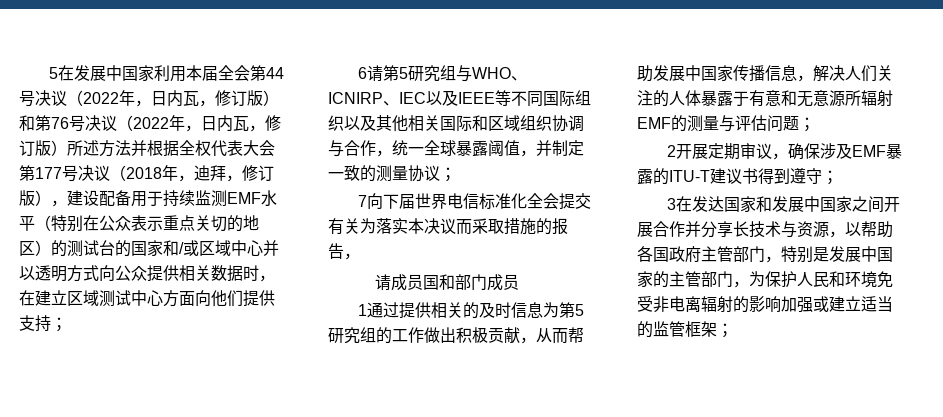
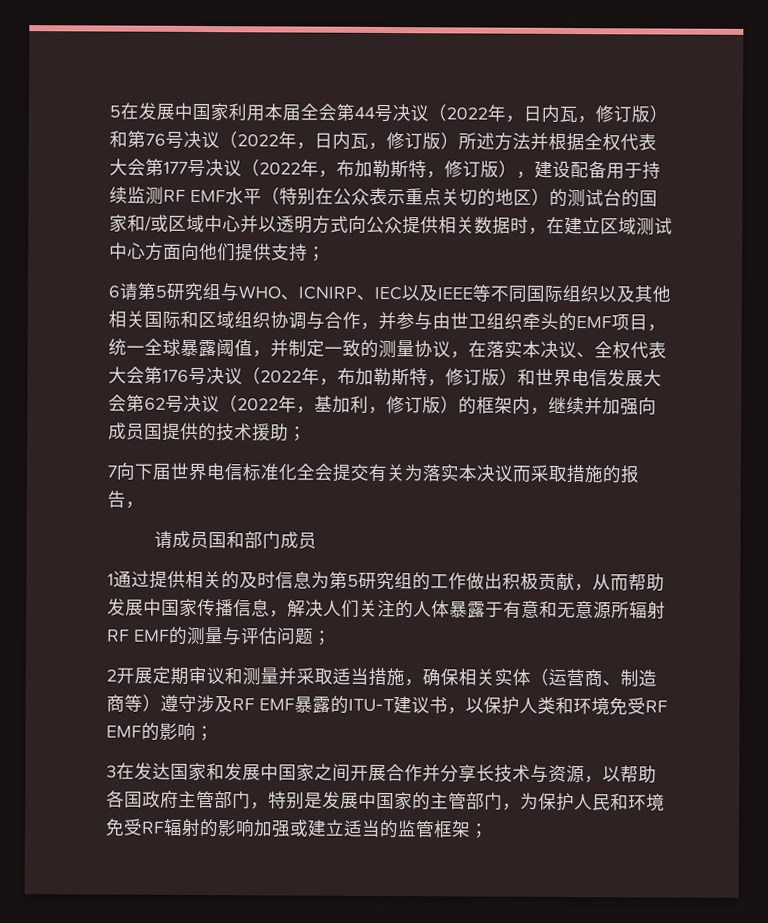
[126,165,226,182] 2018年，迪拜 -> [259,159,427,179] 2022年，布加勒斯特
(227, 198) none -> [163,189,186,202] RF
(392, 153) none -> [378,311,666,332] 并参与由世卫组织牵头的EMF项目，
(440, 173) none -> [450,340,667,359] [108,366,662,387] [108,394,657,416] [108,422,289,442] ，在落实本决议、全权代表大会第176号决议（2022年，布加勒斯特，修订版）和世界电信发展大会第62号决议（2022年，基加利，修订版）的框架内，继续并加强向成员国提供的技术援助
(893, 98) none -> [107,629,130,642] RF
[771,143,852,160] ，确保涉及 -> [224,667,657,687] [106,694,255,713] 和测量并采取适当措施，确保相关实体（运营商、制造商等）遵守涉及RF
[758,168,822,184] 得到遵守 -> [447,696,668,716] [106,722,196,741] ，以保护人类和环境免受RF EMF的影响
[653,296,701,313] 非电离 -> [141,821,165,834] RF

